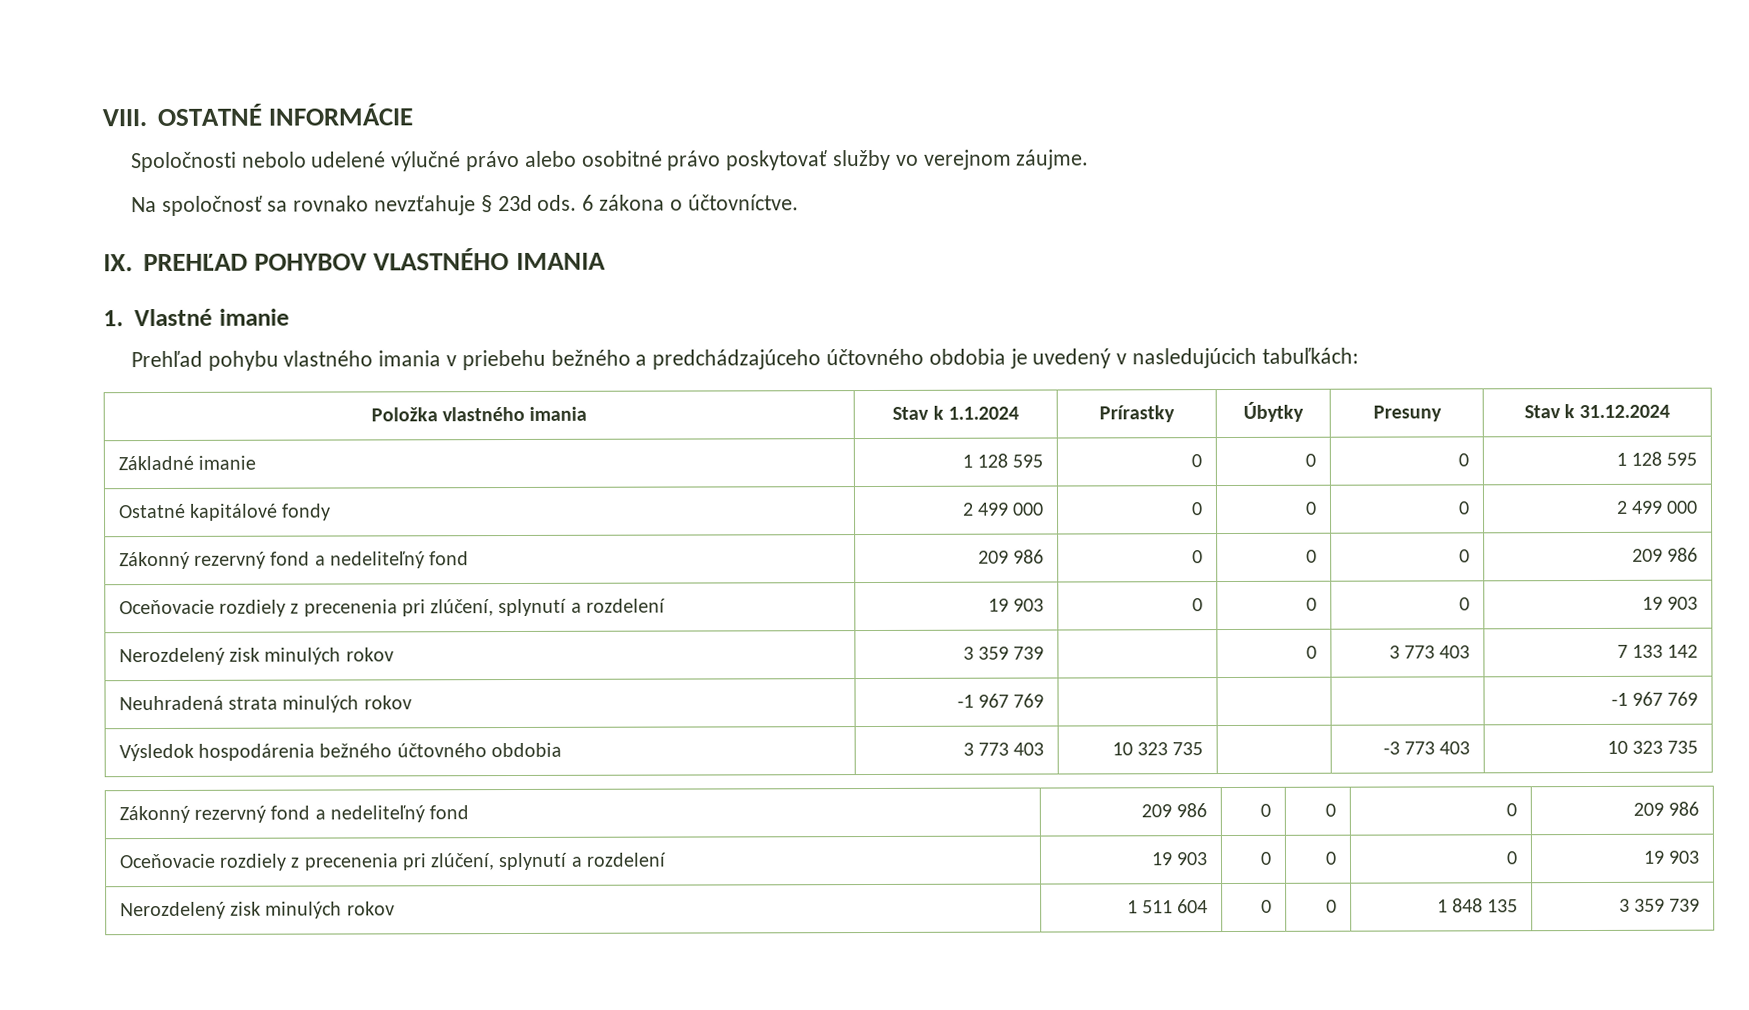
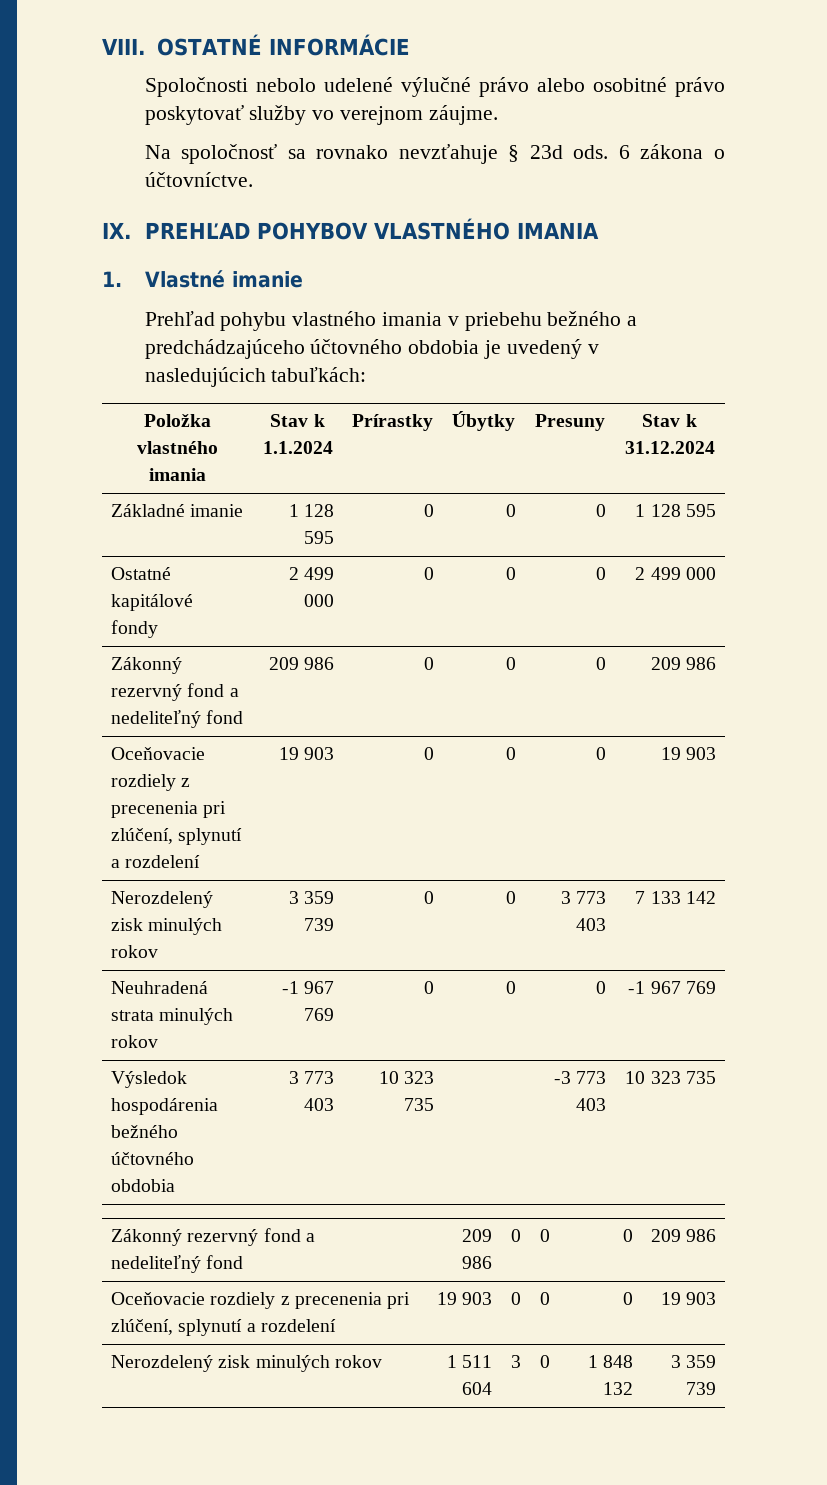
(1045, 653) none -> [423,891,434,904] 0
(1045, 700) | | -> [423,981,434,994] [505,981,516,994] [595,981,606,994] 0 | 0 | 0
[1261,899,1273,913] 0 -> [510,1355,521,1368] 3
[1487,899,1519,913] 135 -> [602,1382,633,1395] 132

